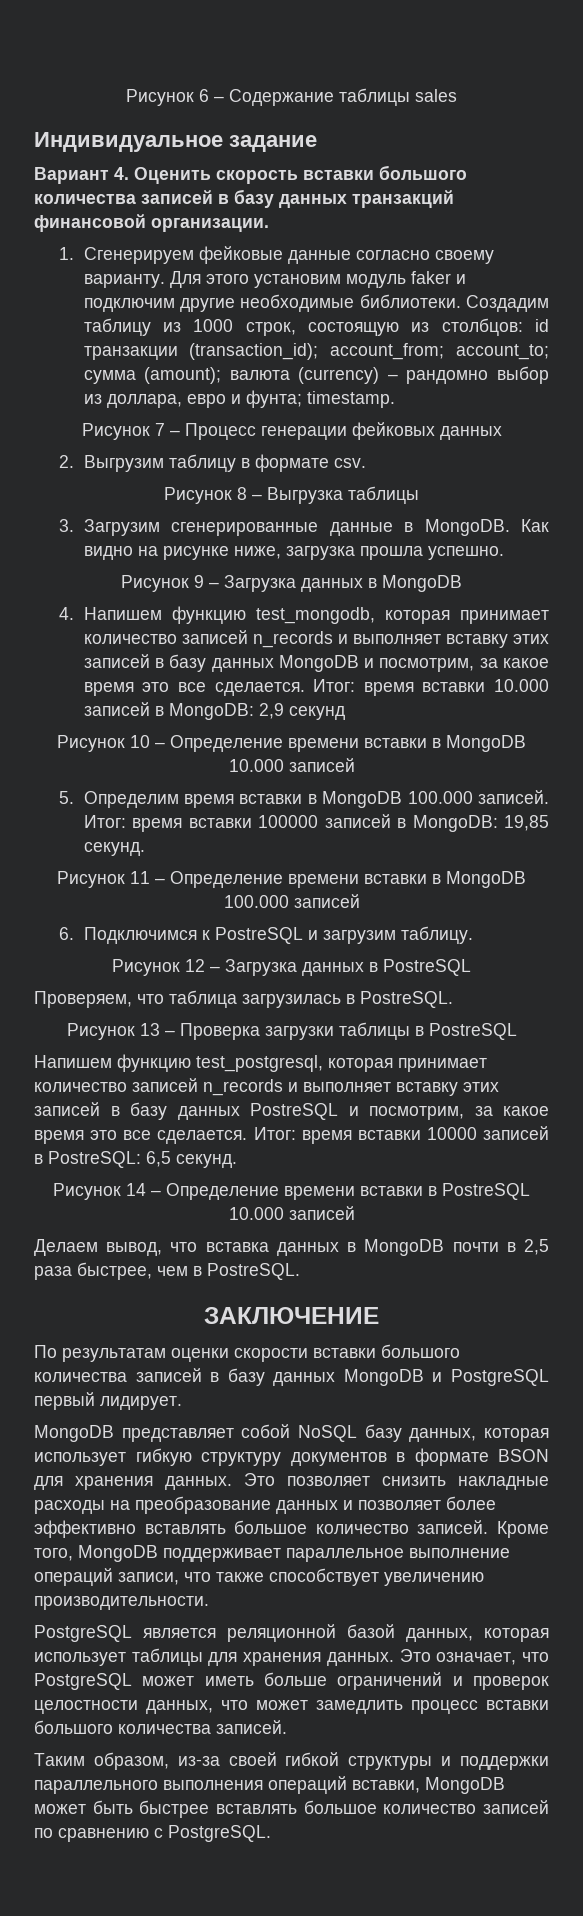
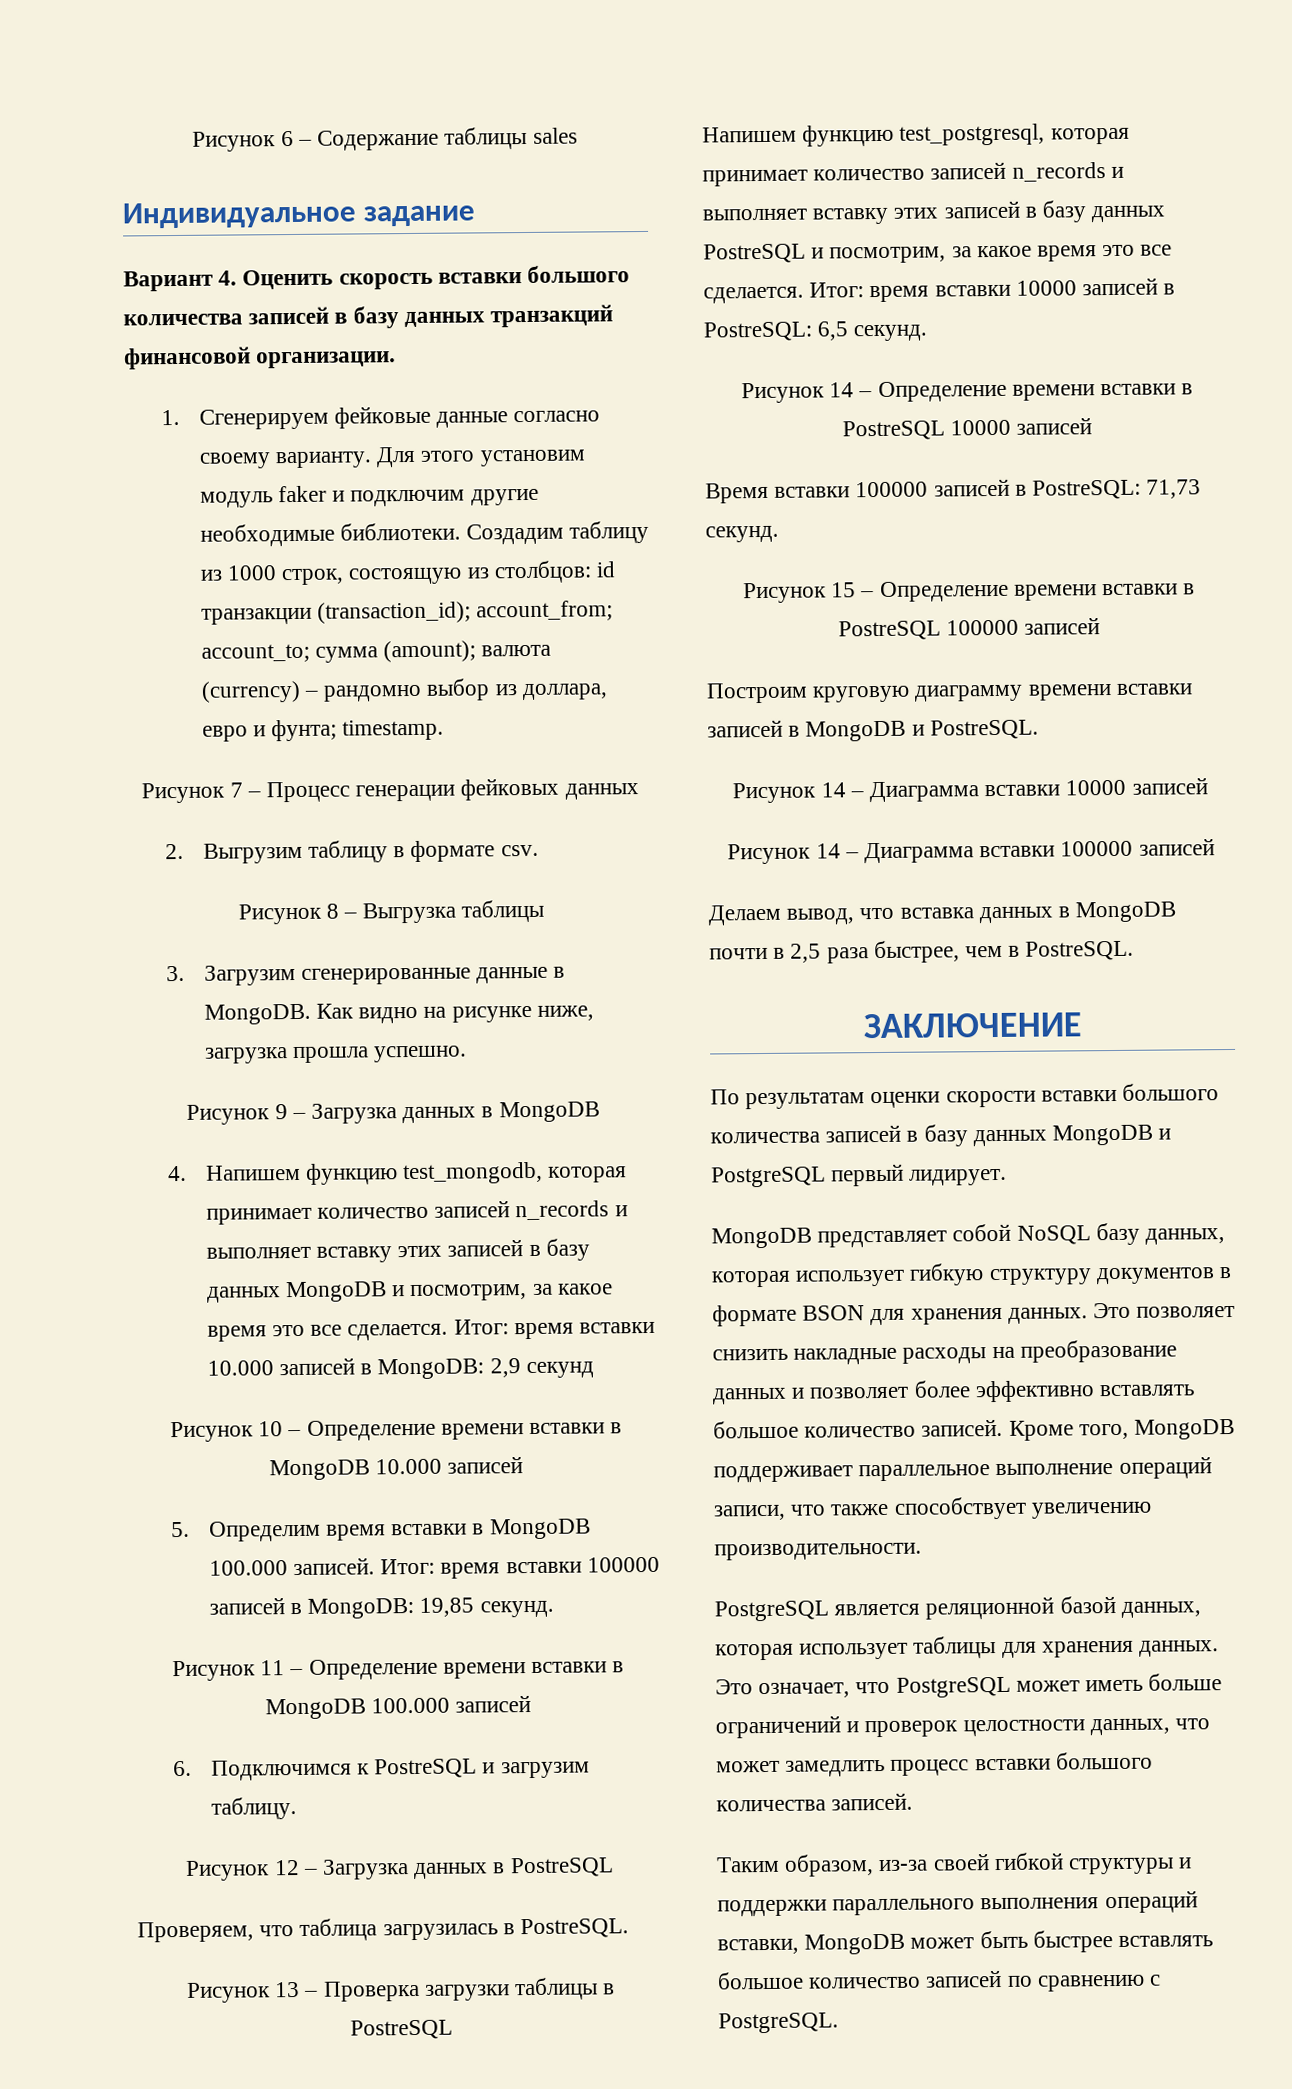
[228,1207,284,1220] 10.000 -> [950,417,1093,436] [705,478,1202,504] [705,525,779,543] [742,580,1196,604] [837,617,1101,641] [706,682,1193,704] [707,719,1039,742] [732,777,1208,804] [727,840,1134,865] 10000 записей // Время вставки 100000 записей в PostreSQL: 71,73 секунд. // Рисунок 15 – Определение времени вставки в PostreSQL 100000 записей // Построим круговую диаграмму времени вставки записей в MongoDB и PostreSQL. // Рисунок 14 – Диаграмма вставки 10000 записей // Рисунок 14 – Диаграмма вставки 100000

